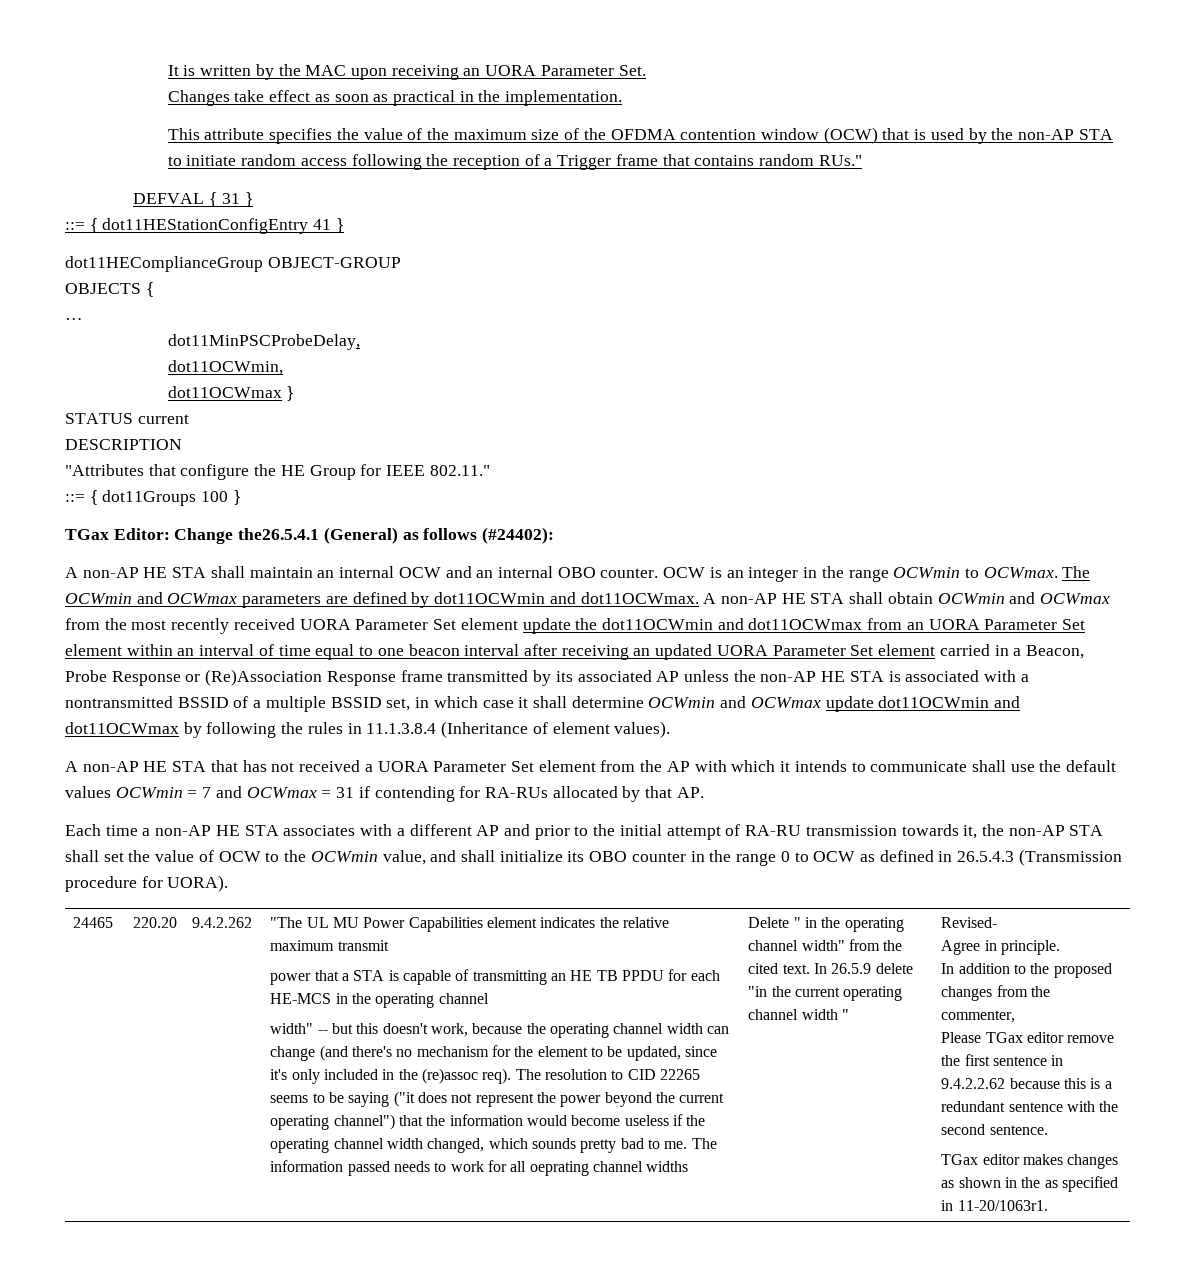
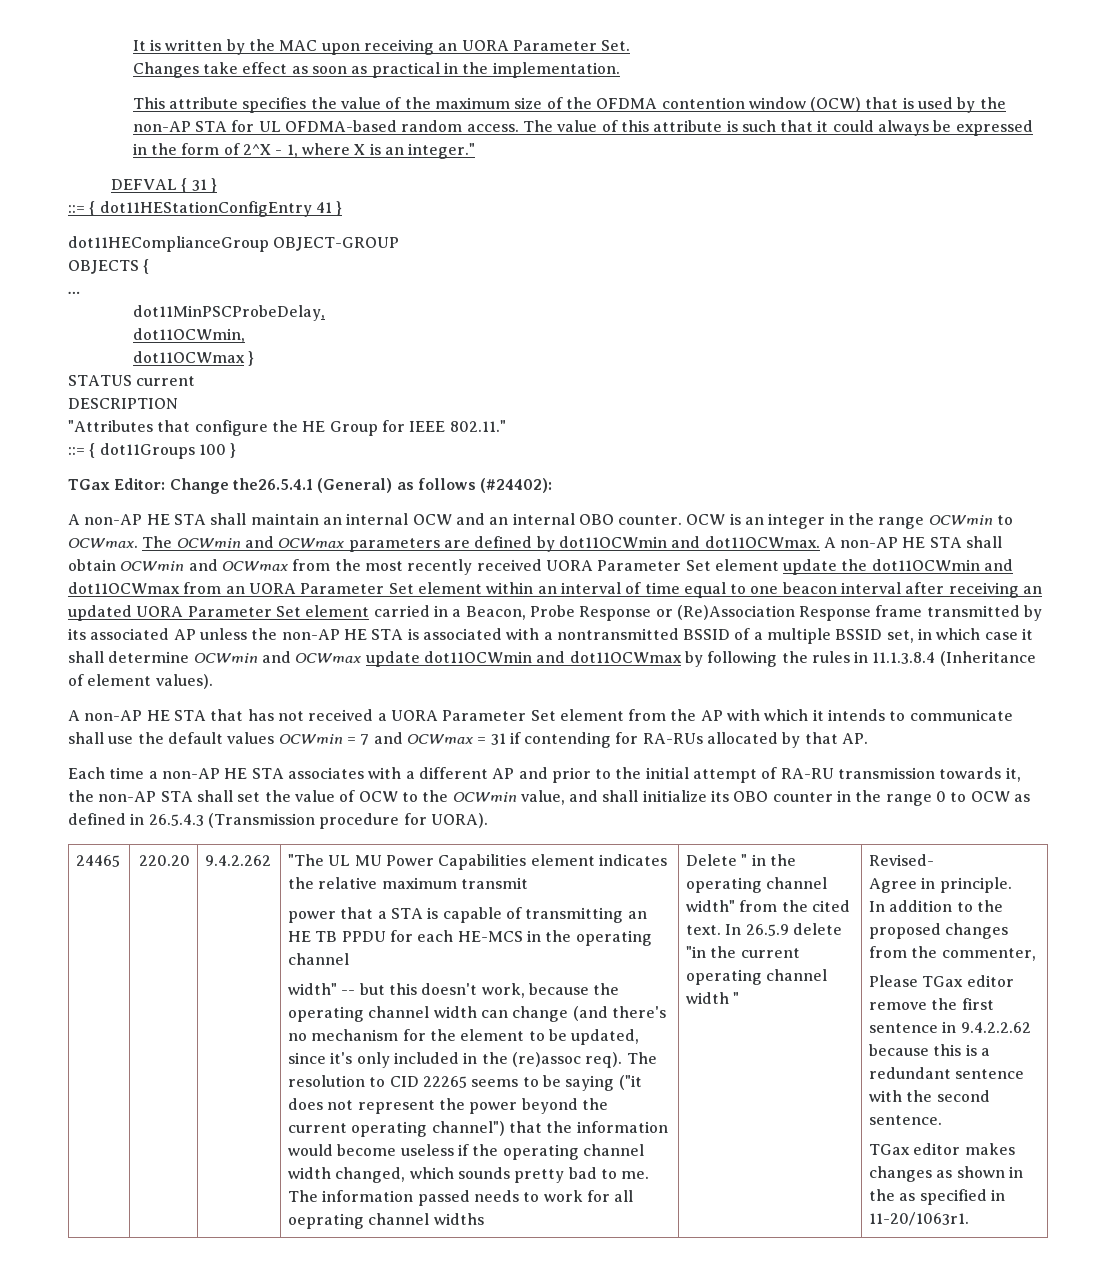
[167,154,862,170] to initiate random access following the reception of a Trigger frame that contains random RUs." -> [231,120,1033,136] [132,143,476,159] for UL OFDMA-based random access. The value of this attribute is such that it could always be expressed in the form of 2^X - 1, where X is an integer."

